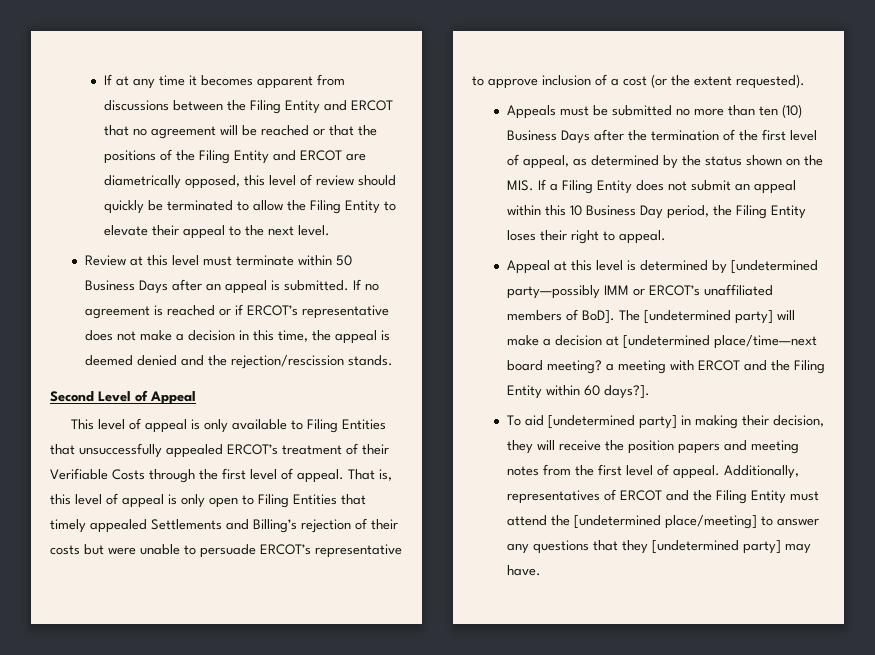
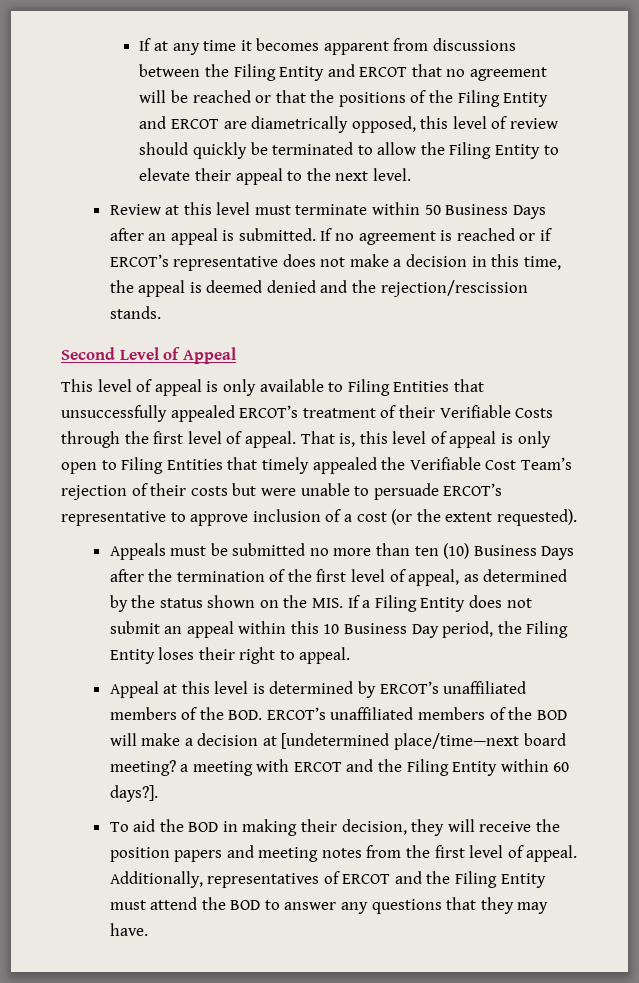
[151,519,297,533] Settlements and Billing’s -> [381,457,572,470] the Verifiable Cost Team’s
[730,260,818,274] [506,284,773,299] [506,309,773,324] [undetermined party—possibly IMM or ERCOT’s unaffiliated members of BoD]. The [undetermined party] -> [379,681,527,694] [109,707,567,720] ERCOT’s unaffiliated members of the BOD. ERCOT’s unaffiliated members of the BOD
[547,415,677,429] [undetermined party] -> [159,819,219,832] the BOD
[573,515,757,529] [undetermined place/meeting] -> [230,900,261,910] BOD
[651,540,781,554] [undetermined party] -> (514, 905) none

